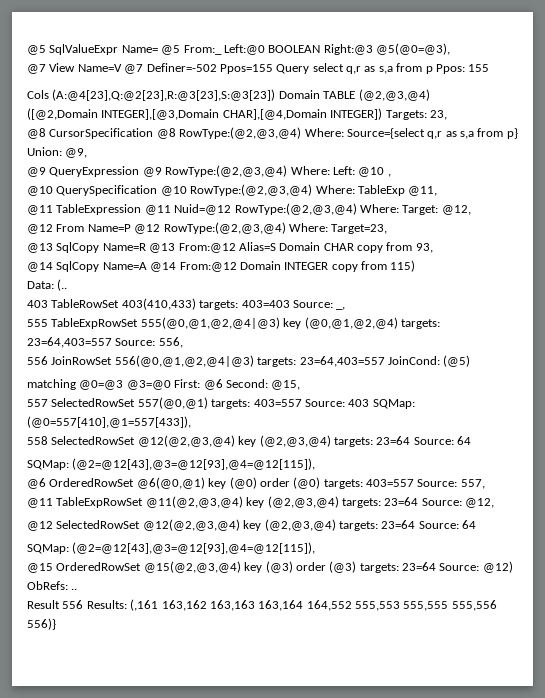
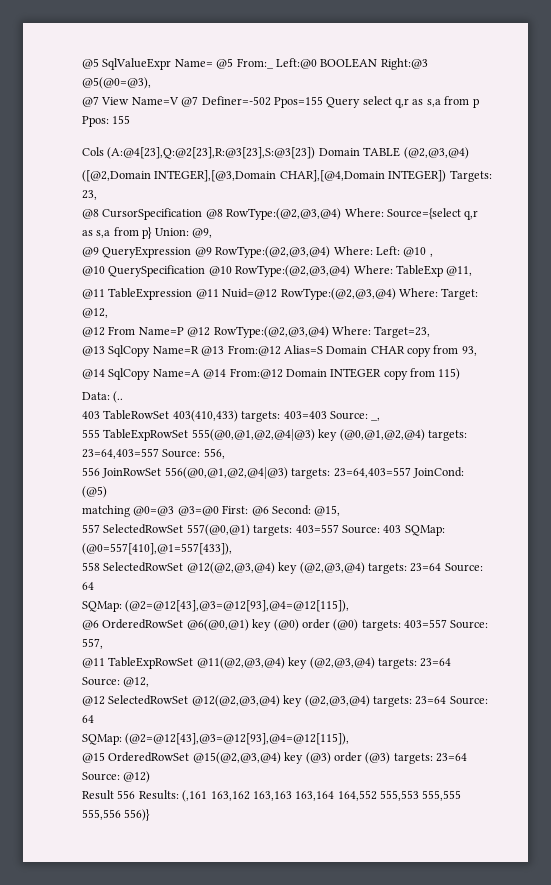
[27,581,78,590] ObRefs: .. -> (151, 777) none

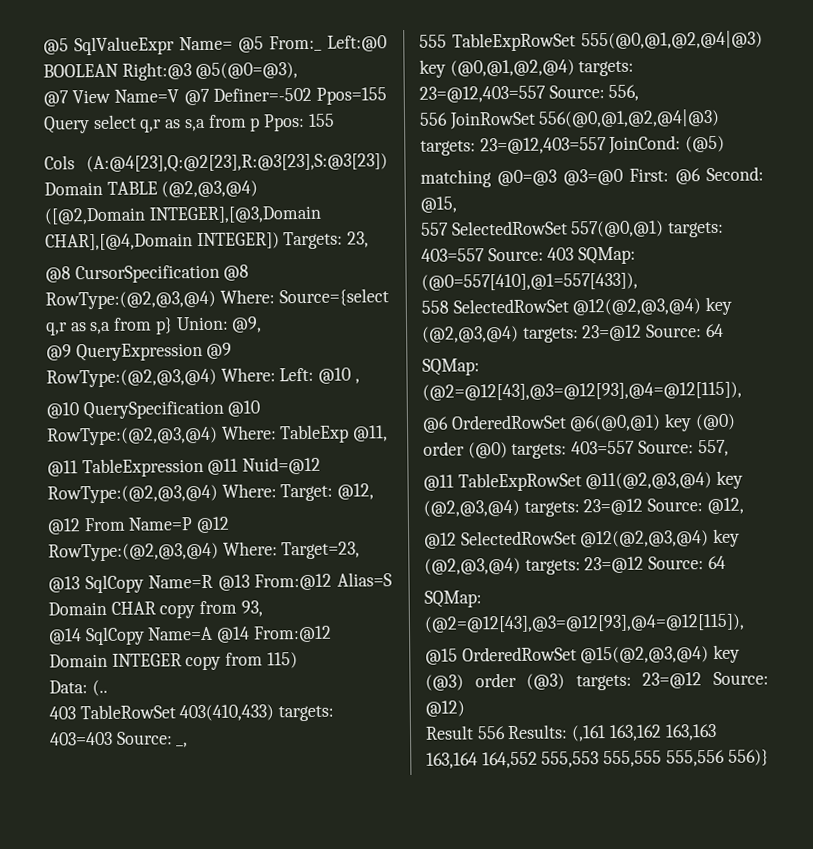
[82,448,159,459] 23=64,403=557 -> [419,85,546,103] 23=@12,403=557
[333,467,411,478] 23=64,403=557 -> [479,137,607,155] 23=@12,403=557
[410,563,442,572] 23=64 -> [582,324,643,342] 23=@12
[420,658,452,667] 23=64 -> [583,498,644,516] 23=@12
[415,696,447,705] 23=64 -> [584,556,645,574] 23=@12
[436,753,467,762] 23=64 -> [642,672,703,689] 23=@12

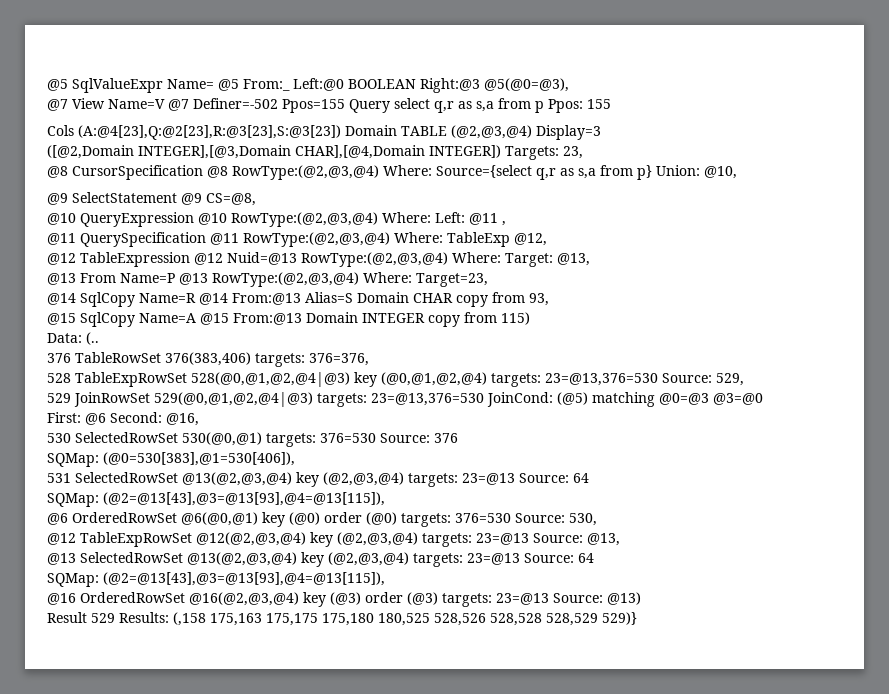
(259, 189) none -> [536,125,601,140] Display=3
[231,316,263,333] [46,342,233,362] @9, // @9 QueryExpression @9 -> [704,166,737,179] [47,192,256,206] [47,212,227,227] @10, // @9 SelectStatement @9 CS=@8, // @10 QueryExpression @10
[318,367,352,384] @10 -> [469,213,498,225] @11
[46,400,261,420] [47,424,389,446] [47,456,322,478] @10 QuerySpecification @10 RowType:(@2,@3,@4) Where: TableExp @11, // @11 TableExpression @11 Nuid=@12 -> [47,232,547,247] [47,252,297,267] @11 QuerySpecification @11 RowType:(@2,@3,@4) Where: TableExp @12, // @12 TableExpression @12 Nuid=@13
[337,483,375,500] [47,518,81,535] @12, // @12 -> [557,253,590,266] [47,273,76,285] @13, // @13
[196,516,231,534] @12 -> [179,273,208,285] @13
[48,576,80,593] @13 -> [47,293,76,305] @14
[217,573,333,591] @13 From:@12 -> [199,293,301,305] @14 From:@13
[48,628,82,645] @14 -> [47,313,76,325] @15
[216,625,332,643] @14 From:@12 -> [200,313,302,325] @15 From:@13
[49,704,335,722] [49,731,189,748] [419,30,763,52] [419,59,635,78] [419,84,640,103] [419,108,721,130] [420,137,607,156] 403 TableRowSet 403(410,433) targets: 403=403 Source: _, // 555 TableExpRowSet 555(@0,@1,@2,@4|@3) key (@0,@1,@2,@4) targets: 23=@12,403=557 Source: 556, // 556 JoinRowSet 556(@0,@1,@2,@4|@3) targets: 23=@12,403=557 -> [47,352,369,367] [47,372,744,387] [47,392,484,407] 376 TableRowSet 376(383,406) targets: 376=376, // 528 TableExpRowSet 528(@0,@1,@2,@4|@3) key (@0,@1,@2,@4) targets: 23=@13,376=530 Source: 529, // 529 JoinRowSet 529(@0,@1,@2,@4|@3) targets: 23=@13,376=530
(726, 144) // -> (588, 398) none
(623, 177) none -> (763, 399) //
[420,196,457,213] [421,220,725,238] [421,246,637,265] [421,272,638,291] [421,296,733,316] [422,323,724,343] [422,358,480,376] [422,381,742,401] @15, // 557 SelectedRowSet 557(@0,@1) targets: 403=557 Source: 403 SQMap: (@0=557[410],@1=557[433]), // 558 SelectedRowSet @12(@2,@3,@4) key (@2,@3,@4) targets: 23=@12 Source: 64 // SQMap: (@2=@12[43],@3=@12[93],@4=@12[115]), -> [166,413,199,426] [47,432,458,447] [47,452,295,467] [47,472,589,487] [47,492,385,507] @16, // 530 SelectedRowSet 530(@0,@1) targets: 376=530 Source: 376 // SQMap: (@0=530[383],@1=530[406]), // 531 SelectedRowSet @13(@2,@3,@4) key (@2,@3,@4) targets: 23=@13 Source: 64 // SQMap: (@2=@13[43],@3=@13[93],@4=@13[115]),
[571,439,729,457] [423,470,744,492] [423,497,744,517] [424,528,741,549] [424,555,726,575] [424,590,482,608] [424,613,745,633] [425,646,710,665] 403=557 Source: 557, // @11 TableExpRowSet @11(@2,@3,@4) key (@2,@3,@4) targets: 23=@12 Source: @12, // @12 SelectedRowSet @12(@2,@3,@4) key (@2,@3,@4) targets: 23=@12 Source: 64 // SQMap: (@2=@12[43],@3=@12[93],@4=@12[115]), // @15 OrderedRowSet @15(@2,@3,@4) -> [455,513,597,526] [47,532,620,547] [47,552,594,567] [47,572,385,587] [47,592,299,606] 376=530 Source: 530, // @12 TableExpRowSet @12(@2,@3,@4) key (@2,@3,@4) targets: 23=@13 Source: @13, // @13 SelectedRowSet @13(@2,@3,@4) key (@2,@3,@4) targets: 23=@13 Source: 64 // SQMap: (@2=@13[43],@3=@13[93],@4=@13[115]), // @16 OrderedRowSet @16(@2,@3,@4)
[642,671,769,689] [425,700,465,717] [425,723,717,742] [426,749,769,769] 23=@12 Source: @12) // Result 556 Results: (,161 163,162 163,163 163,164 164,552 555,553 555,555 555,556 556)} -> [496,592,641,605] [47,612,637,626] 23=@13 Source: @13) // Result 529 Results: (,158 175,163 175,175 175,180 180,525 528,526 528,528 528,529 529)}

